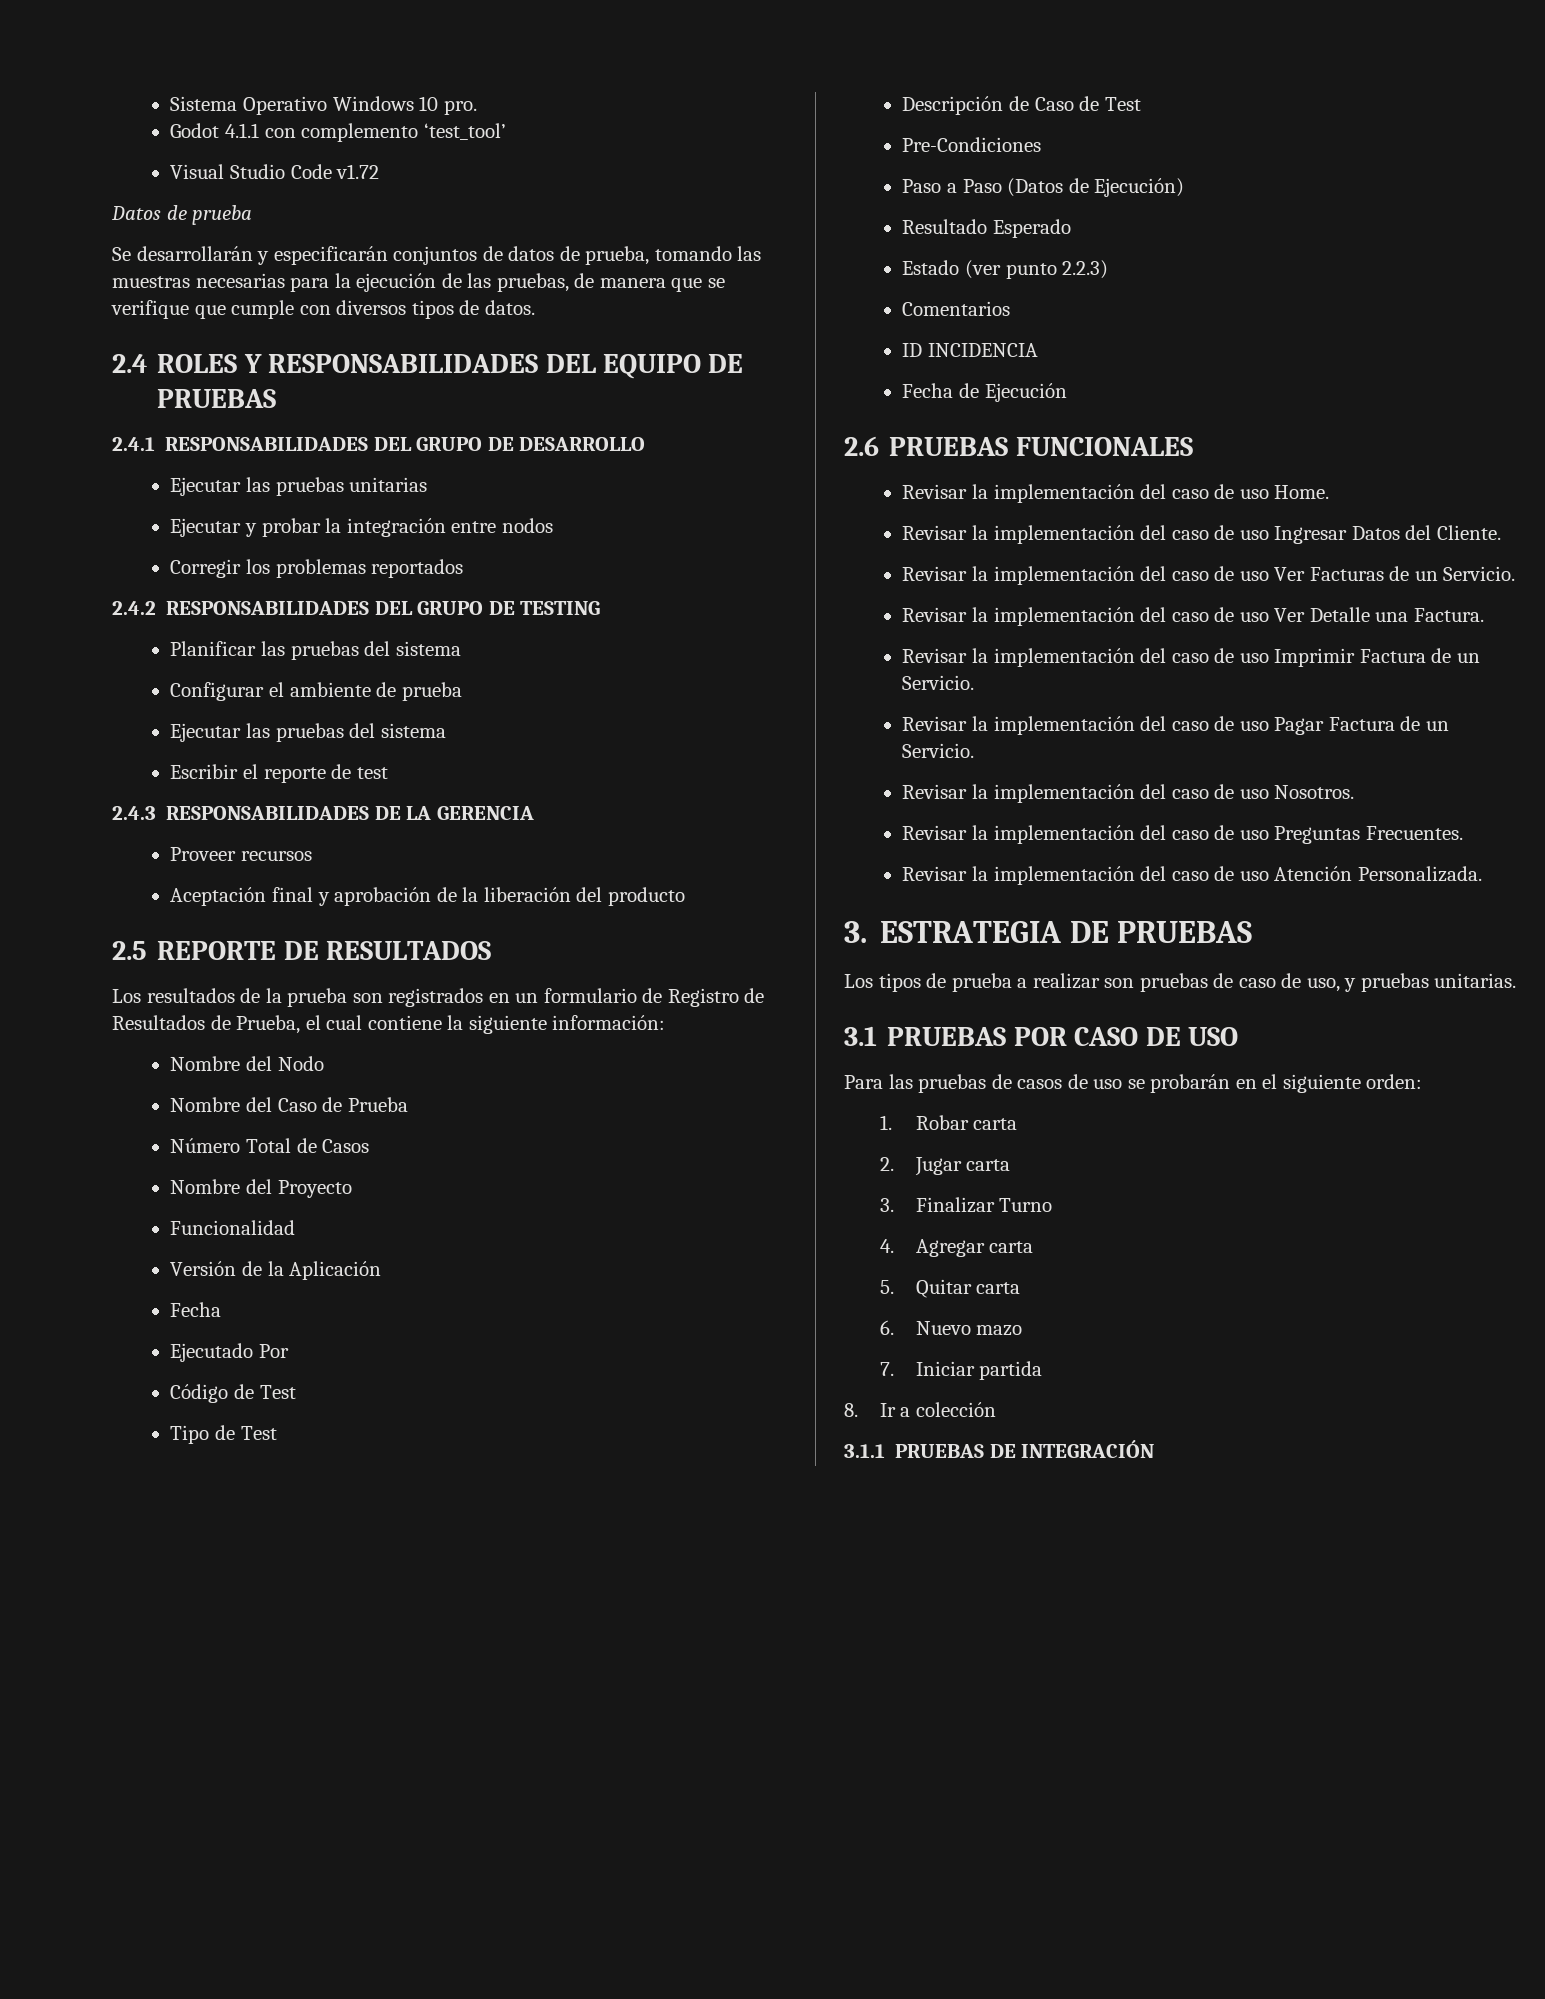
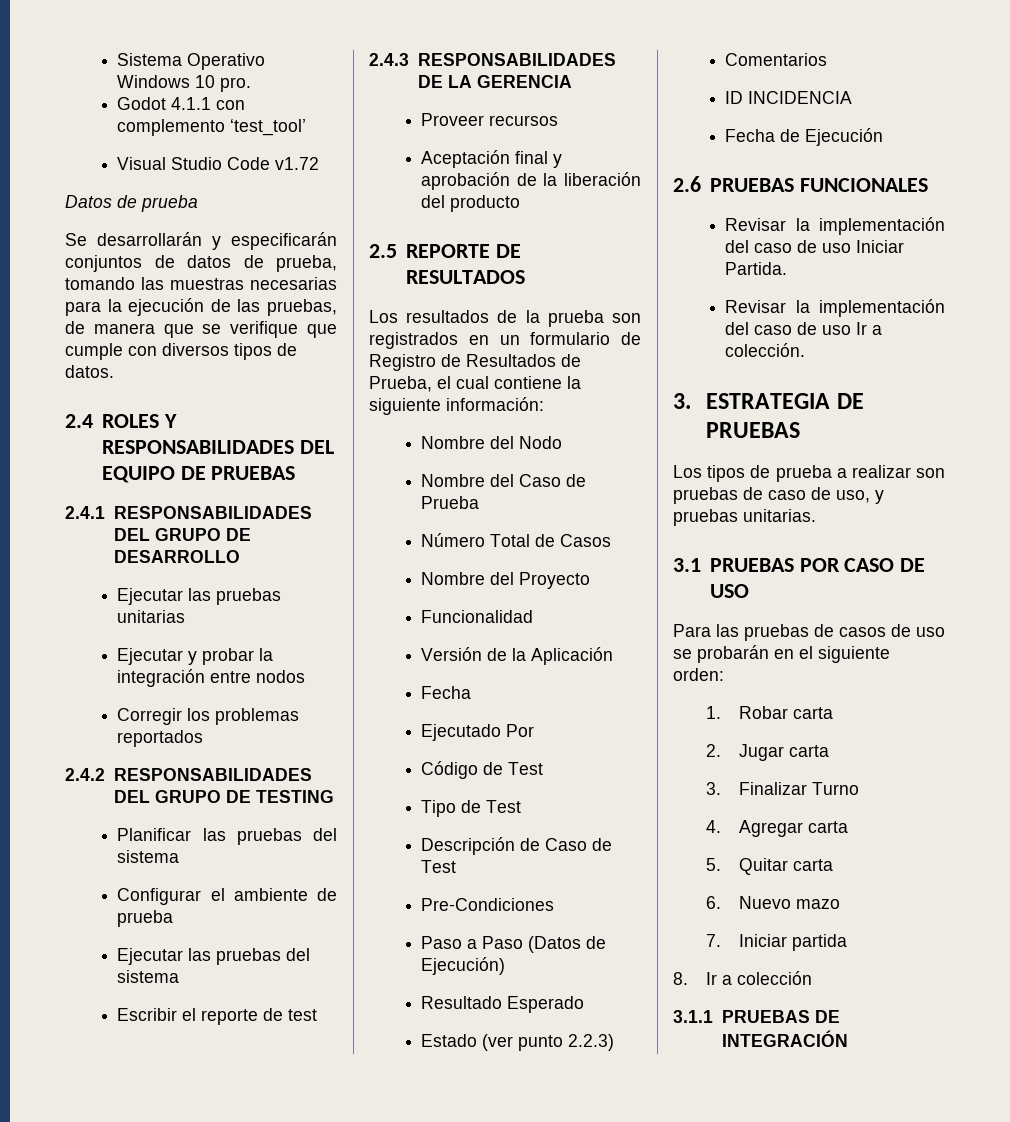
[1274,485,1330,499] [902,525,1501,544] [902,566,1516,585] [902,607,1484,626] [902,648,1480,667] [902,675,975,690] [902,716,1449,735] [902,743,975,758] [902,784,1355,803] [902,825,1463,844] [902,866,1482,885] Home. // Revisar la implementación del caso de uso Ingresar Datos del Cliente. // Revisar la implementación del caso de uso Ver Facturas de un Servicio. // Revisar la implementación del caso de uso Ver Detalle una Factura. // Revisar la implementación del caso de uso Imprimir Factura de un Servicio. // Revisar la implementación del caso de uso Pagar Factura de un Servicio. // Revisar la implementación del caso de uso Nosotros. // Revisar la implementación del caso de uso Preguntas Frecuentes. // Revisar la implementación del caso de uso Atención Personalizada. -> [856,240,905,253] [725,262,788,275] [725,299,945,317] [725,322,883,335] [725,343,806,357] Iniciar Partida. // Revisar la implementación del caso de uso Ir a colección.

